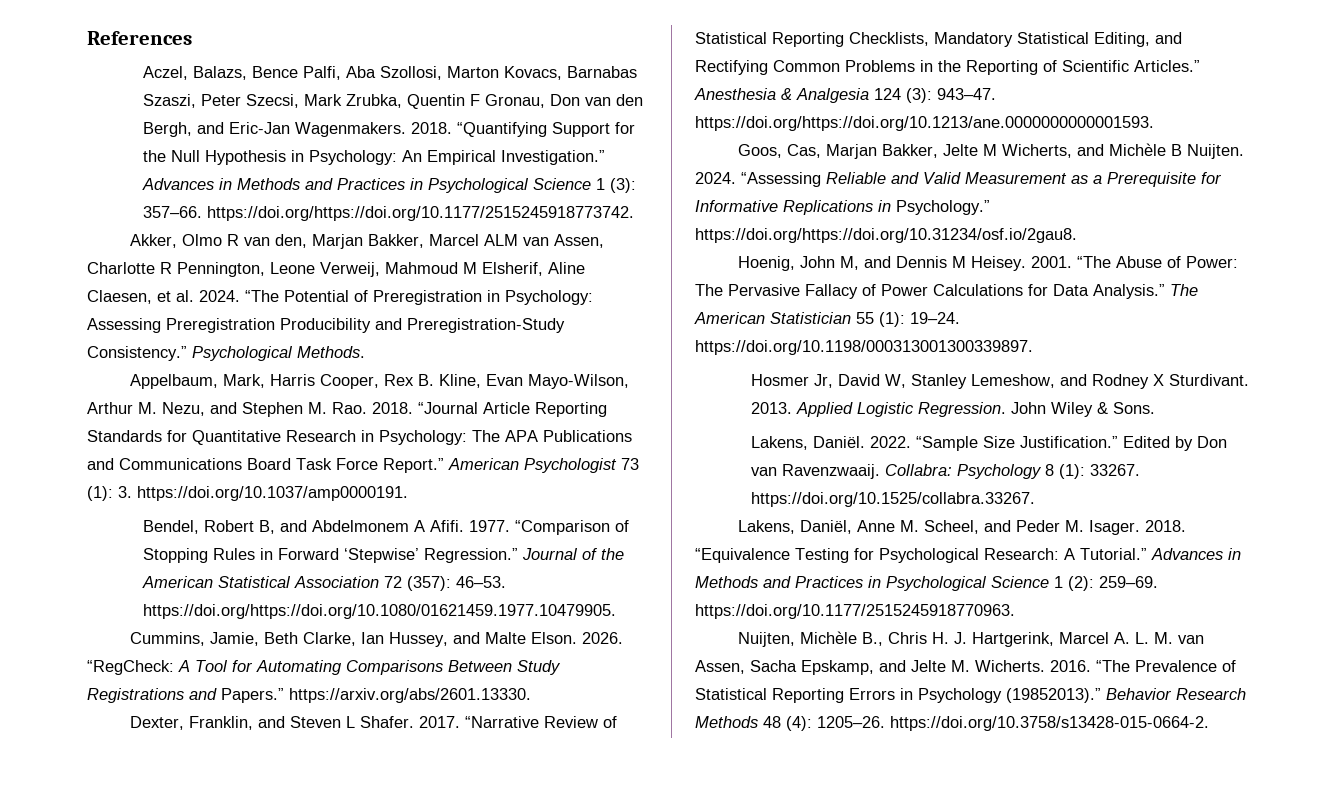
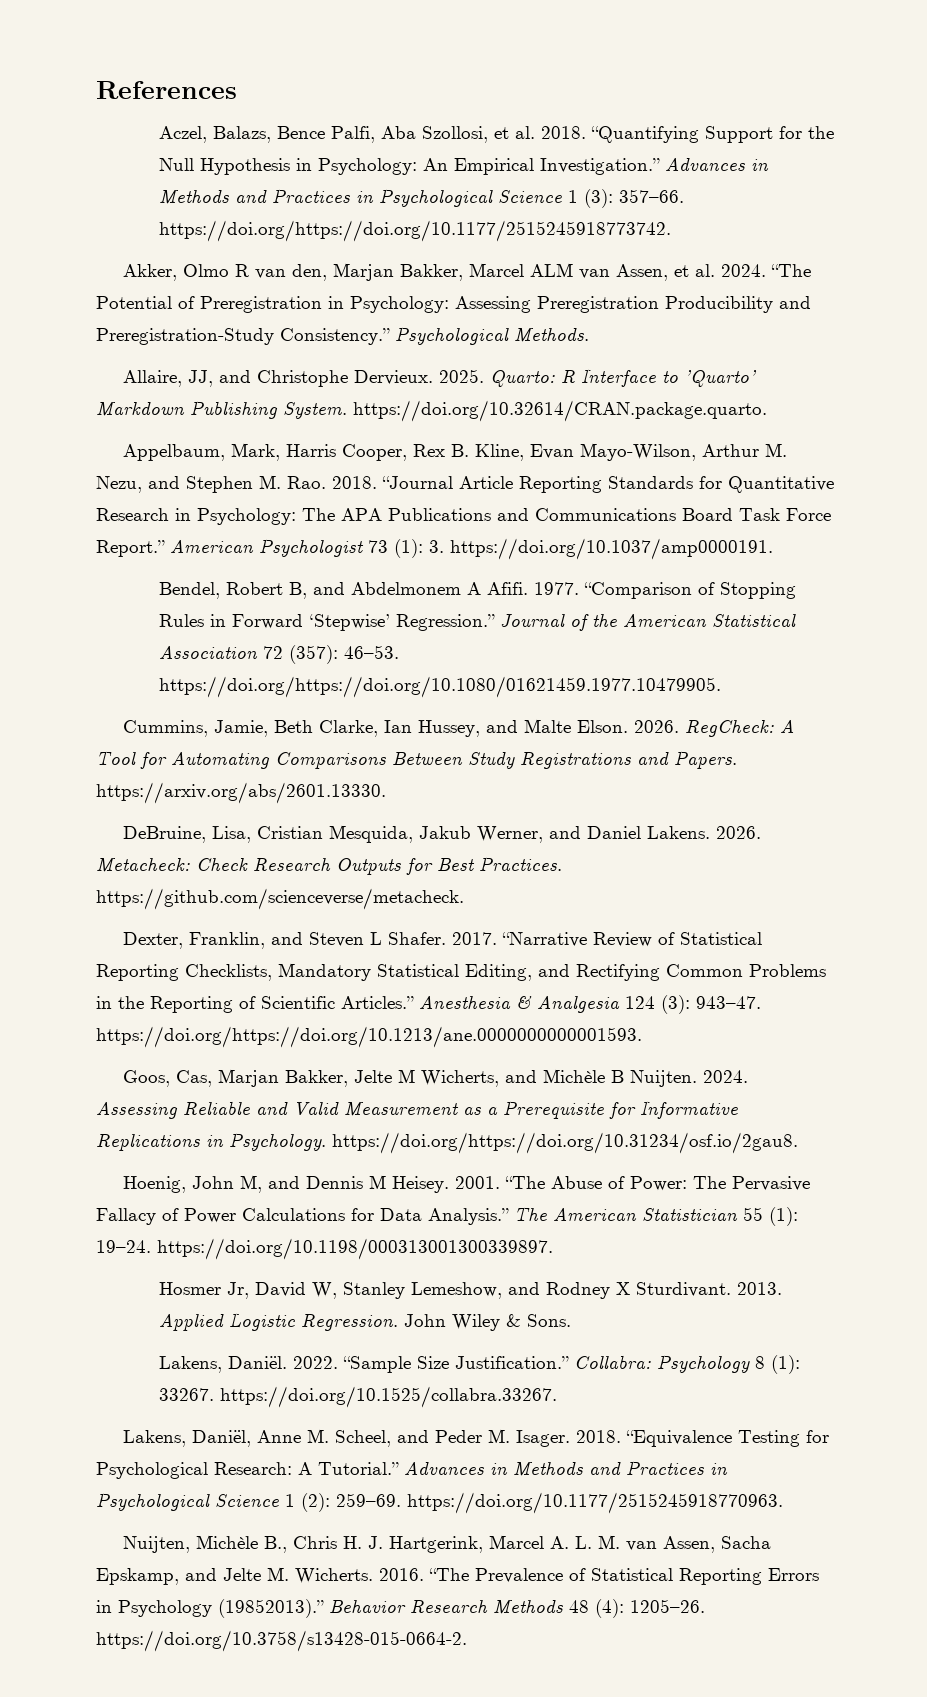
[446,66,637,80] [142,94,643,109] [142,122,406,137] Marton Kovacs, Barnabas Szaszi, Peter Szecsi, Mark Zrubka, Quentin F Gronau, Don van den Bergh, and Eric-Jan Wagenmakers. -> [493,126,535,139] et al.
[87,262,585,277] [87,290,152,304] Charlotte R Pennington, Leone Verweij, Mahmoud M Elsherif, Aline Claesen, -> (669, 272) none
(365, 352) none -> [123,369,758,387] [96,400,767,422] // Allaire, JJ, and Christophe Dervieux. 2025. Quarto: R Interface to ’Quarto’ Markdown Publishing System. https://doi.org/10.32614/CRAN.package.quarto.
[87,660,174,675] “RegCheck: -> [685,720,775,737] RegCheck:
[221,688,284,703] Papers.” -> [674,751,737,769] Papers.
(531, 695) none -> [123,825,762,843] [96,857,562,875] [96,888,464,910] // DeBruine, Lisa, Cristian Mesquida, Jakub Werner, and Daniel Lakens. 2026. Metacheck: Check Research Outputs for Best Practices. https://github.com/scienceverse/metacheck.
[741,172,821,187] “Assessing -> [96,1101,178,1119] Assessing
[896,200,990,215] Psychology.” -> [229,1133,326,1151] Psychology.
[1122,436,1227,451] [750,464,880,479] Edited by Don van Ravenzwaaij. -> (569, 1362) none

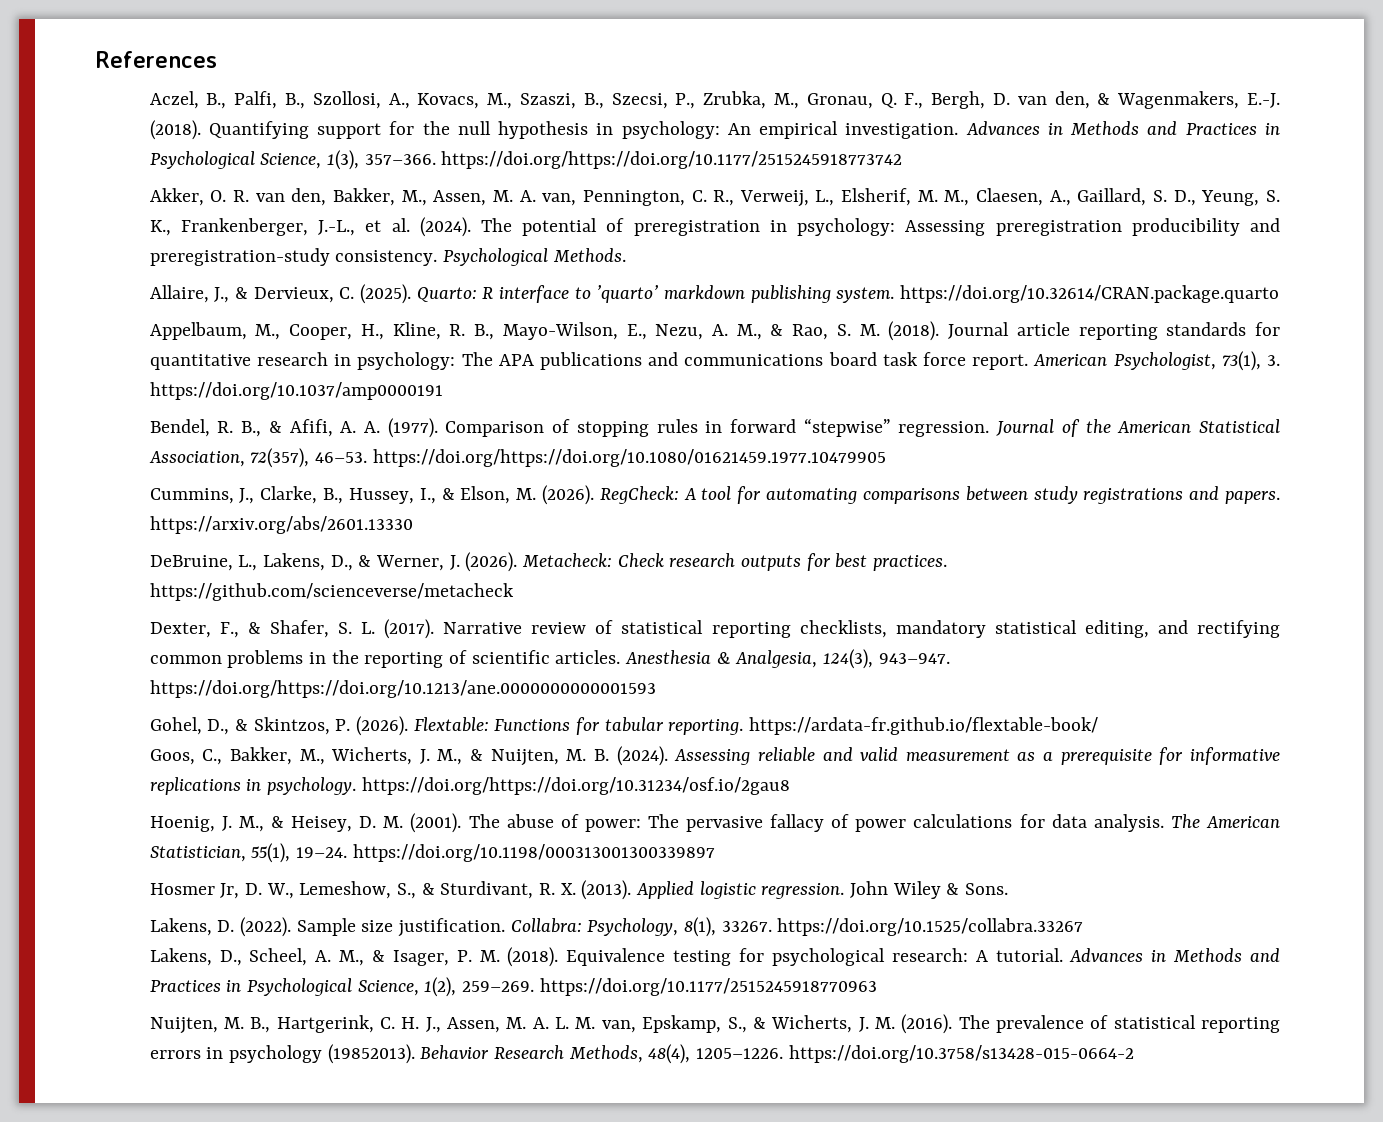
[212,126,834,143] [158,157,769,175] [158,189,684,208] [158,220,671,242] [123,263,812,281] [96,296,811,313] [96,327,589,345] [123,369,758,387] [96,400,767,422] [123,443,788,461] [96,475,834,493] [96,508,831,525] [96,538,773,560] [158,582,796,599] [158,614,495,631] Balazs, Bence Palfi, Aba Szollosi, et al. 2018. “Quantifying Support for the Null Hypothesis in Psychology: An Empirical Investigation.” Advances in Methods and Practices in Psychological Science 1 (3): 357–66. https://doi.org/https://doi.org/10.1177/2515245918773742. // Akker, Olmo R van den, Marjan Bakker, Marcel ALM van Assen, et al. 2024. “The Potential of Preregistration in Psychology: Assessing Preregistration Producibility and Preregistration-Study Consistency.” Psychological Methods. // Allaire, JJ, and Christophe Dervieux. 2025. Quarto: R Interface to ’Quarto’ Markdown Publishing System. https://doi.org/10.32614/CRAN.package.quarto. // Appelbaum, Mark, Harris Cooper, Rex B. Kline, Evan Mayo-Wilson, Arthur M. Nezu, and Stephen M. Rao. 2018. “Journal Article Reporting Standards for Quantitative Research in Psychology: The APA Publications and Communications Board Task Force Report.” American Psychologist 73 (1): 3. https://doi.org/10.1037/amp0000191. // Bendel, Robert B, and Abdelmonem A Afifi. 1977. “Comparison of Stopping Rules in Forward ‘Stepwise’ Regression.” -> [206,91,1281,109] [149,120,1280,140] [149,150,903,170] [149,188,1280,207] [149,217,1281,237] [149,248,626,266] [149,284,1280,304] [149,321,1280,341] [149,351,1280,371] [149,382,443,400] [149,418,990,438] B., Palfi, B., Szollosi, A., Kovacs, M., Szaszi, B., Szecsi, P., Zrubka, M., Gronau, Q. F., Bergh, D. van den, & Wagenmakers, E.-J. (2018). Quantifying support for the null hypothesis in psychology: An empirical investigation. Advances in Methods and Practices in Psychological Science, 1(3), 357–366. https://doi.org/https://doi.org/10.1177/2515245918773742 // Akker, O. R. van den, Bakker, M., Assen, M. A. van, Pennington, C. R., Verweij, L., Elsherif, M. M., Claesen, A., Gaillard, S. D., Yeung, S. K., Frankenberger, J.-L., et al. (2024). The potential of preregistration in psychology: Assessing preregistration producibility and preregistration-study consistency. Psychological Methods. // Allaire, J., & Dervieux, C. (2025). Quarto: R interface to ’quarto’ markdown publishing system. https://doi.org/10.32614/CRAN.package.quarto // Appelbaum, M., Cooper, H., Kline, R. B., Mayo-Wilson, E., Nezu, A. M., & Rao, S. M. (2018). Journal article reporting standards for quantitative research in psychology: The APA publications and communications board task force report. American Psychologist, 73(1), 3. https://doi.org/10.1037/amp0000191 // Bendel, R. B., & Afifi, A. A. (1977). Comparison of stopping rules in forward “stepwise” regression.
[158,645,399,664] [158,676,721,698] [123,719,795,737] [96,751,737,769] [96,782,386,804] [123,825,762,843] [96,857,562,875] [96,888,464,910] [123,932,763,949] [96,963,826,981] [96,995,761,1014] [96,1026,642,1048] [123,1069,749,1087] [96,1101,738,1119] [96,1132,798,1154] [123,1175,811,1193] [96,1207,798,1226] [96,1238,553,1260] [158,1282,782,1299] [158,1313,398,1331] Association 72 (357): 46–53. https://doi.org/https://doi.org/10.1080/01621459.1977.10479905. // Cummins, Jamie, Beth Clarke, Ian Hussey, and Malte Elson. 2026. RegCheck: A Tool for Automating Comparisons Between Study Registrations and Papers. https://arxiv.org/abs/2601.13330. // DeBruine, Lisa, Cristian Mesquida, Jakub Werner, and Daniel Lakens. 2026. Metacheck: Check Research Outputs for Best Practices. https://github.com/scienceverse/metacheck. // Dexter, Franklin, and Steven L Shafer. 2017. “Narrative Review of Statistical Reporting Checklists, Mandatory Statistical Editing, and Rectifying Common Problems in the Reporting of Scientific Articles.” Anesthesia & Analgesia 124 (3): 943–47. https://doi.org/https://doi.org/10.1213/ane.0000000000001593. // Goos, Cas, Marjan Bakker, Jelte M Wicherts, and Michèle B Nuijten. 2024. Assessing Reliable and Valid Measurement as a Prerequisite for Informative Replications in Psychology. https://doi.org/https://doi.org/10.31234/osf.io/2gau8. // Hoenig, John M, and Dennis M Heisey. 2001. “The Abuse of Power: The Pervasive Fallacy of Power Calculations for Data Analysis.” The American Statistician 55 (1): 19–24. https://doi.org/10.1198/000313001300339897. // Hosmer Jr, David W, Stanley Lemeshow, and Rodney X Sturdivant. 2013. Applied Logistic Regression. -> [148,448,886,468] [149,485,1281,505] [149,516,413,534] [149,552,948,572] [149,583,514,601] [149,619,1280,639] [149,649,950,669] [149,680,656,698] [149,716,1099,736] [149,746,1281,766] [149,777,790,795] [149,813,1280,833] [149,843,715,863] [149,880,845,900] Association, 72(357), 46–53. https://doi.org/https://doi.org/10.1080/01621459.1977.10479905 // Cummins, J., Clarke, B., Hussey, I., & Elson, M. (2026). RegCheck: A tool for automating comparisons between study registrations and papers. https://arxiv.org/abs/2601.13330 // DeBruine, L., Lakens, D., & Werner, J. (2026). Metacheck: Check research outputs for best practices. https://github.com/scienceverse/metacheck // Dexter, F., & Shafer, S. L. (2017). Narrative review of statistical reporting checklists, mandatory statistical editing, and rectifying common problems in the reporting of scientific articles. Anesthesia & Analgesia, 124(3), 943–947. https://doi.org/https://doi.org/10.1213/ane.0000000000001593 // Gohel, D., & Skintzos, P. (2026). Flextable: Functions for tabular reporting. https://ardata-fr.github.io/flextable-book/ // Goos, C., Bakker, M., Wicherts, J. M., & Nuijten, M. B. (2024). Assessing reliable and valid measurement as a prerequisite for informative replications in psychology. https://doi.org/https://doi.org/10.31234/osf.io/2gau8 // Hoenig, J. M., & Heisey, D. M. (2001). The abuse of power: The pervasive fallacy of power calculations for data analysis. The American Statistician, 55(1), 19–24. https://doi.org/10.1198/000313001300339897 // Hosmer Jr, D. W., Lemeshow, S., & Sturdivant, R. X. (2013). Applied logistic regression.
[227,1355,800,1374] [158,1386,557,1408] [123,1429,830,1447] [96,1461,728,1479] [96,1492,783,1514] [123,1535,772,1553] [96,1567,819,1585] [96,1599,705,1618] [96,1630,467,1652] Daniël. 2022. “Sample Size Justification.” Collabra: Psychology 8 (1): 33267. https://doi.org/10.1525/collabra.33267. // Lakens, Daniël, Anne M. Scheel, and Peder M. Isager. 2018. “Equivalence Testing for Psychological Research: A Tutorial.” Advances in Methods and Practices in Psychological Science 1 (2): 259–69. https://doi.org/10.1177/2515245918770963. // Nuijten, Michèle B., Chris H. J. Hartgerink, Marcel A. L. M. van Assen, Sacha Epskamp, and Jelte M. Wicherts. 2016. “The Prevalence of Statistical Reporting Errors in Psychology (19852013).” Behavior Research Methods 48 (4): 1205–26. https://doi.org/10.3758/s13428-015-0664-2. -> [217,917,1084,937] [149,947,1280,967] [149,977,877,997] [149,1014,1280,1034] [149,1044,1134,1064] D. (2022). Sample size justification. Collabra: Psychology, 8(1), 33267. https://doi.org/10.1525/collabra.33267 // Lakens, D., Scheel, A. M., & Isager, P. M. (2018). Equivalence testing for psychological research: A tutorial. Advances in Methods and Practices in Psychological Science, 1(2), 259–269. https://doi.org/10.1177/2515245918770963 // Nuijten, M. B., Hartgerink, C. H. J., Assen, M. A. L. M. van, Epskamp, S., & Wicherts, J. M. (2016). The prevalence of statistical reporting errors in psychology (19852013). Behavior Research Methods, 48(4), 1205–1226. https://doi.org/10.3758/s13428-015-0664-2

